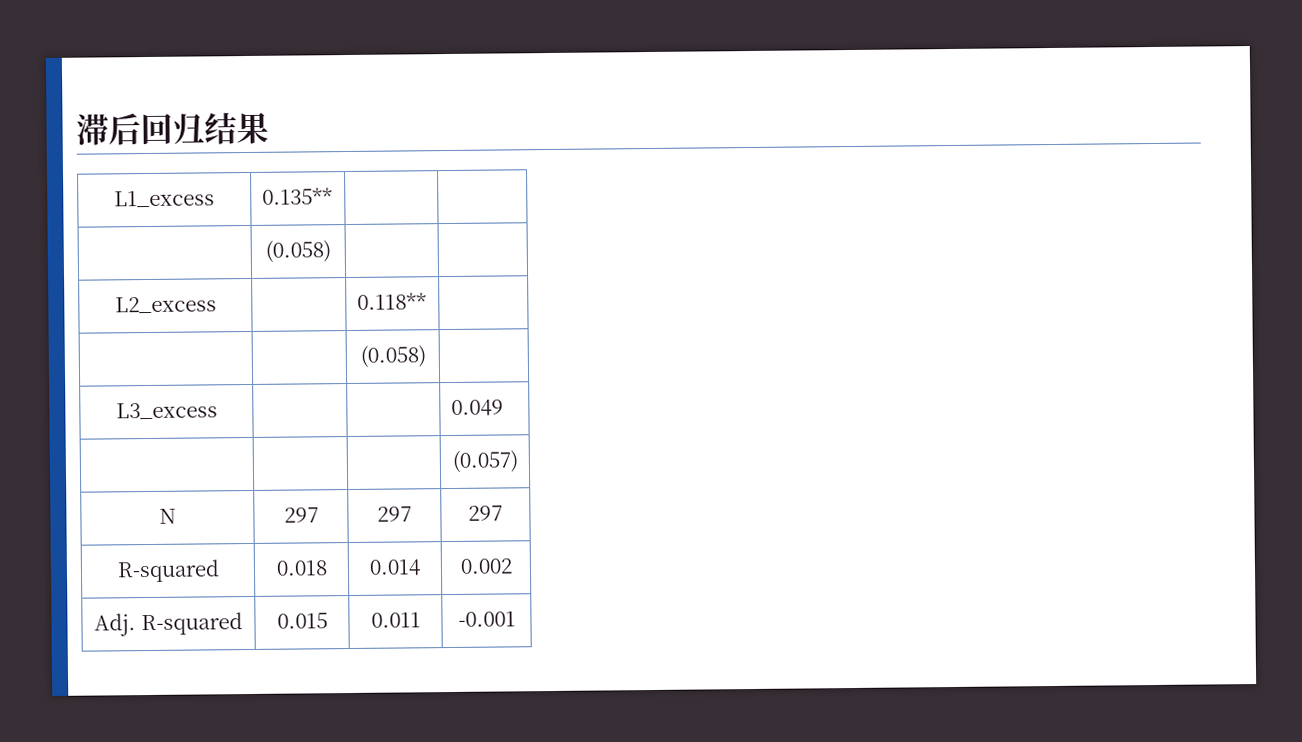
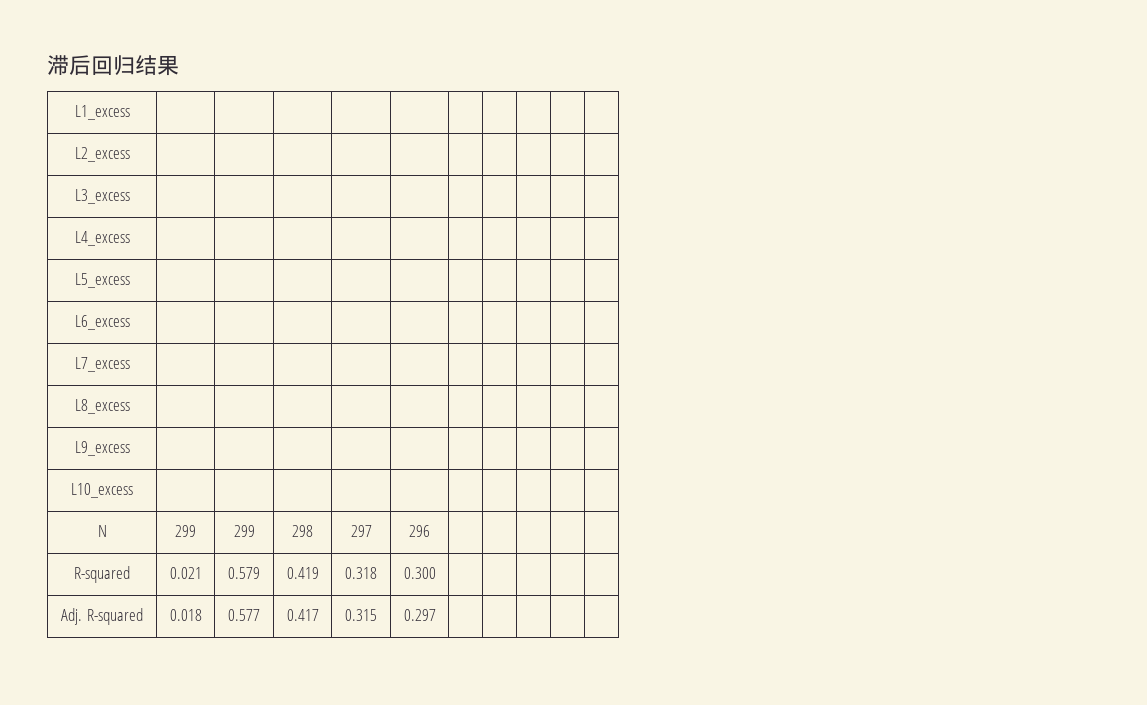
[261,187,333,205] [265,240,331,263] 0.135** | | // | (0.058) -> (130, 112) | | | | | | |
[356,292,427,310] [359,345,426,368] 0.118** | // | | (0.058) -> (130, 154) | | | | | | |
[450,399,504,416] [451,450,519,473] [159,508,176,524] [283,507,319,523] [377,506,412,522] [468,505,503,521] [116,559,220,583] [275,560,328,576] [369,559,421,576] [459,558,513,574] [94,612,243,637] [276,612,328,629] [370,612,421,628] [457,611,516,627] 0.049 // | | | (0.057) // N | 297 | 297 | 297 // R-squared | 0.018 | 0.014 | 0.002 // Adj. R-squared | 0.015 | 0.011 | -0.001 -> [74,231,130,246] [74,273,130,288] [74,315,130,330] [74,357,130,372] [74,399,130,414] [74,441,130,456] [71,483,133,498] [97,525,107,537] [175,525,196,537] [233,525,255,537] [292,525,313,537] [350,525,372,537] [409,525,430,537] [74,566,130,583] [169,567,202,579] [228,567,260,579] [286,567,319,579] [345,567,377,579] [403,567,436,579] [61,608,143,625] [169,609,202,621] [228,609,260,621] [286,609,319,621] [345,609,377,621] [403,609,436,621] | | | | | | | // L4_excess | | | | | | | | | | // L5_excess | | | | | | | | | | // L6_excess | | | | | | | | | | // L7_excess | | | | | | | | | | // L8_excess | | | | | | | | | | // L9_excess | | | | | | | | | | // L10_excess | | | | | | | | | | // N | 299 | 299 | 298 | 297 | 296 | | | | | // R-squared | 0.021 | 0.579 | 0.419 | 0.318 | 0.300 | | | | | // Adj. R-squared | 0.018 | 0.577 | 0.417 | 0.315 | 0.297 | | | | |

